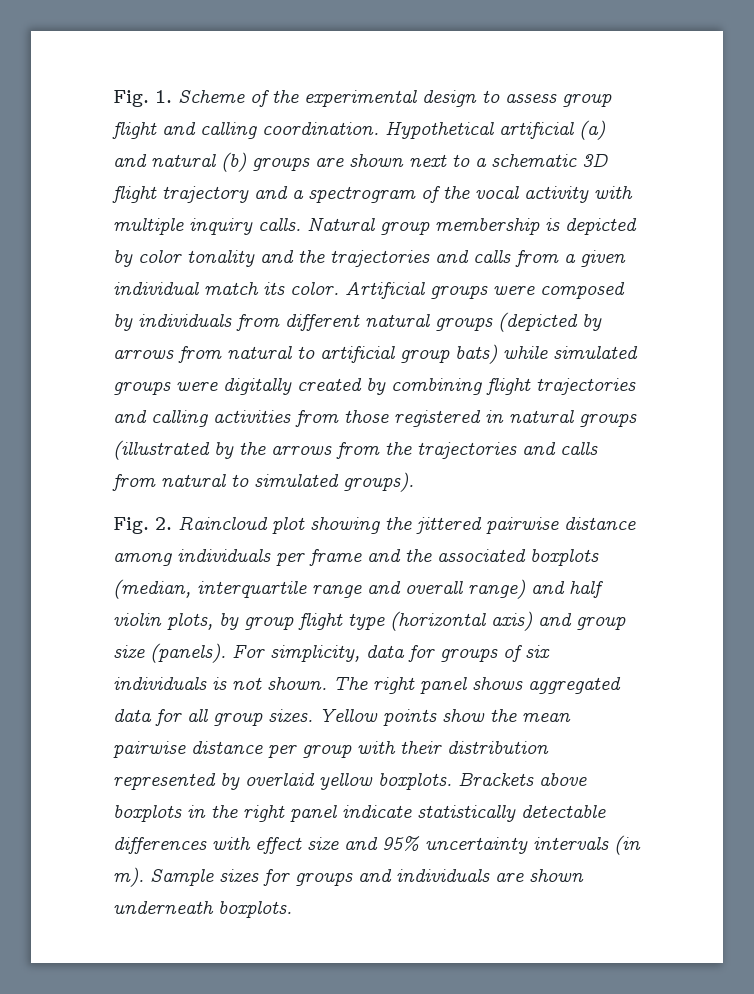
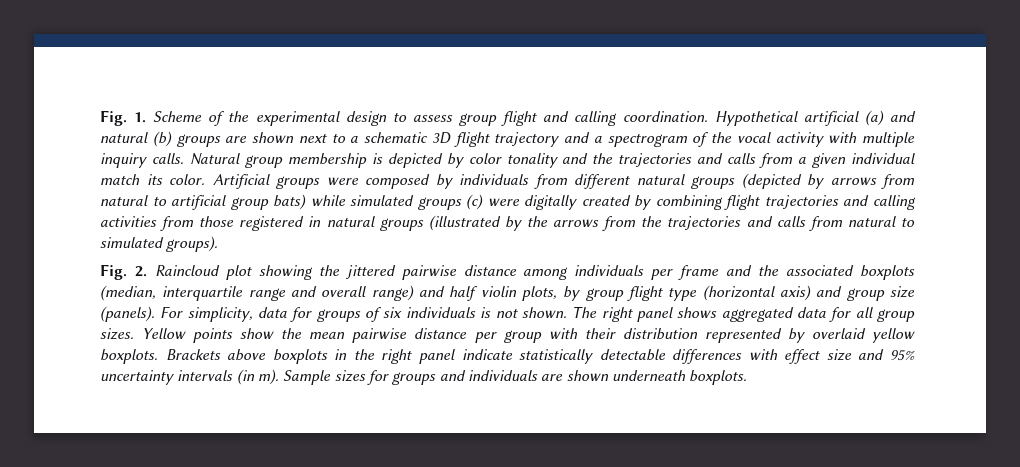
(171, 388) none -> [466,194,484,210] (c)

